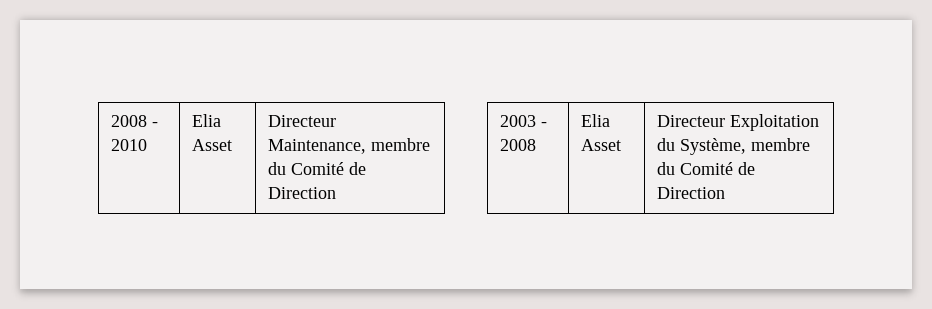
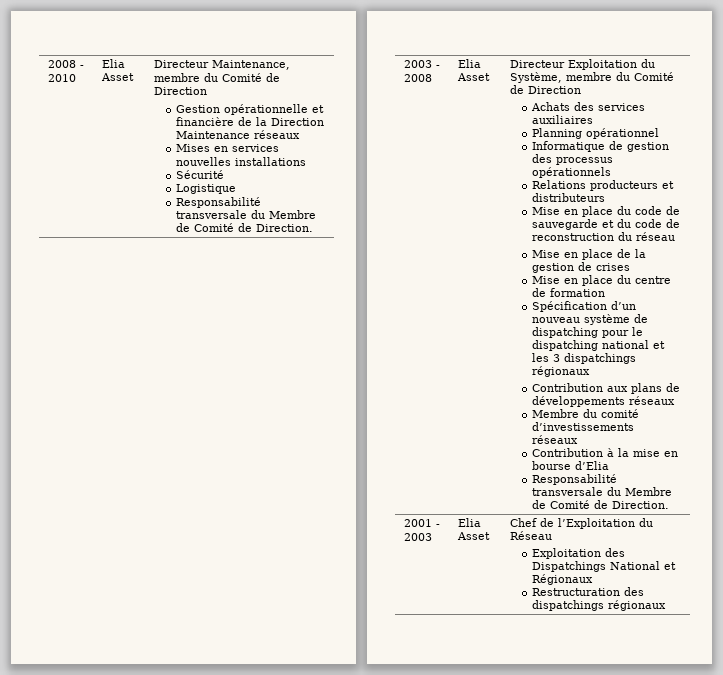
(337, 193) none -> [175,104,324,115] [175,117,324,126] [175,130,300,139] [175,144,279,152] [175,157,306,166] [175,170,224,179] [175,184,236,194] [175,197,261,208] [175,210,316,219] [175,223,313,232] // Gestion opérationnelle et financière de la Direction Maintenance réseaux // Mises en services nouvelles installations // Sécurité // Logistique // Responsabilité transversale du Membre de Comité de Direction.
(726, 193) none -> [530,102,645,111] [531,115,593,124] [531,128,659,139] [531,141,669,152] [531,154,613,165] [531,167,611,178] [531,180,674,191] [531,193,605,202] [531,206,680,217] [531,219,680,230] [531,232,675,241] [531,249,646,260] [531,262,630,273] [531,275,671,286] [531,288,605,297] [531,301,636,312] [531,314,648,325] [531,327,643,338] [531,340,665,351] [531,353,636,364] [531,366,590,377] [531,383,680,394] [531,396,675,407] [531,409,639,418] [531,422,634,431] [531,435,578,444] [531,448,678,457] [531,461,609,470] [531,474,617,485] [531,487,672,496] [531,500,669,509] [403,519,440,527] [403,533,432,541] [457,518,481,527] [456,532,490,540] [509,518,653,529] [509,531,552,540] [531,548,625,559] [531,561,676,572] [531,574,593,585] [531,587,644,596] [531,600,666,611] // Achats des services auxiliaires // Planning opérationnel // Informatique de gestion des processus opérationnels // Relations producteurs et distributeurs // Mise en place du code de sauvegarde et du code de reconstruction du réseau // Mise en place de la gestion de crises // Mise en place du centre de formation // Spécification d’un nouveau système de dispatching pour le dispatching national et les 3 dispatchings régionaux // Contribution aux plans de développements réseaux // Membre du comité d’investissements réseaux // Contribution à la mise en bourse d’Elia // Responsabilité transversale du Membre de Comité de Direction. // 2001 - 2003 | Elia Asset | Chef de l’Exploitation du Réseau // Exploitation des Dispatchings National et Régionaux // Restructuration des dispatchings régionaux

